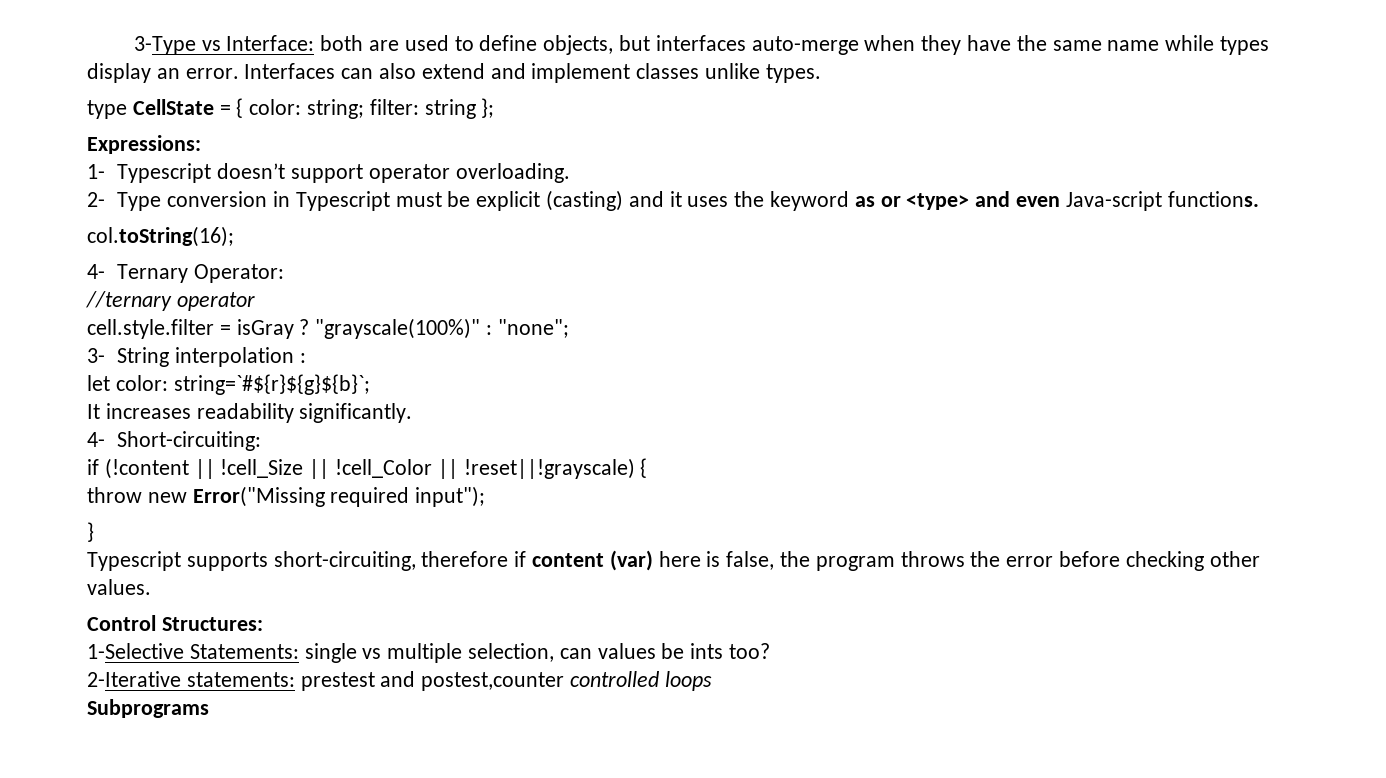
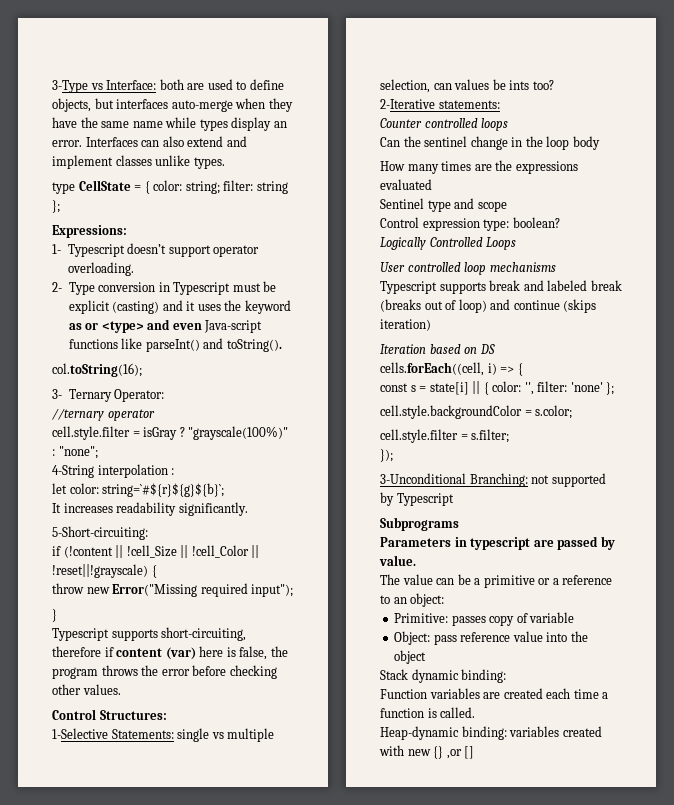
[1167,191,1259,207] functions. -> [68,338,282,352] functions like parseInt() and toString().
[87,264,105,279] 4- -> [52,389,62,399] 3-
[87,347,170,367] 3- String -> [52,465,94,478] 4-String
[87,431,262,451] 4- Short-circuiting: -> [52,526,148,540] 5-Short-circuiting:
[300,671,565,691] prestest and postest,counter -> [380,118,422,128] // Counter
[87,699,209,718] Subprograms -> [380,136,600,150] [380,160,578,174] [380,179,432,190] [380,198,507,212] [380,217,560,231] [380,237,517,250] [380,262,556,275] [380,280,622,294] [380,299,597,313] [380,319,431,331] [380,344,495,354] [380,362,523,376] [380,381,615,395] [380,405,573,419] [380,429,510,443] [380,449,393,462] [380,473,606,487] [380,492,454,506] [380,517,459,531] [380,536,615,550] [379,555,416,566] [380,574,613,588] [380,593,445,607] [394,612,575,626] [394,631,588,645] [394,650,427,664] [380,669,507,683] [380,688,609,699] [380,707,476,718] [380,726,602,740] [379,745,475,759] Can the sentinel change in the loop body // How many times are the expressions evaluated // Sentinel type and scope // Control expression type: boolean? // Logically Controlled Loops // User controlled loop mechanisms // Typescript supports break and labeled break (breaks out of loop) and continue (skips iteration) // Iteration based on DS // cells.forEach((cell, i) => { // const s = state[i] || { color: '', filter: 'none' }; // cell.style.backgroundColor = s.color; // cell.style.filter = s.filter; // }); // 3-Unconditional Branching: not supported by Typescript // Subprograms // Parameters in typescript are passed by value. // The value can be a primitive or a reference to an object: // Primitive: passes copy of variable // Object: pass reference value into the object // Stack dynamic binding: // Function variables are created each time a function is called. // Heap-dynamic binding: variables created with new {} ,or []

